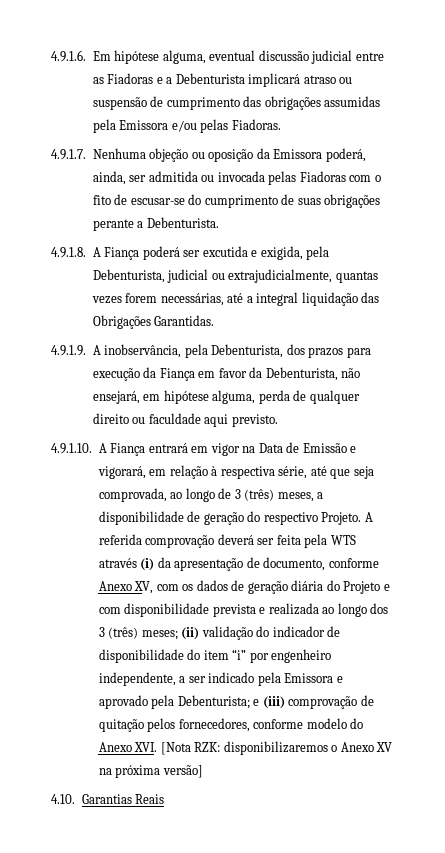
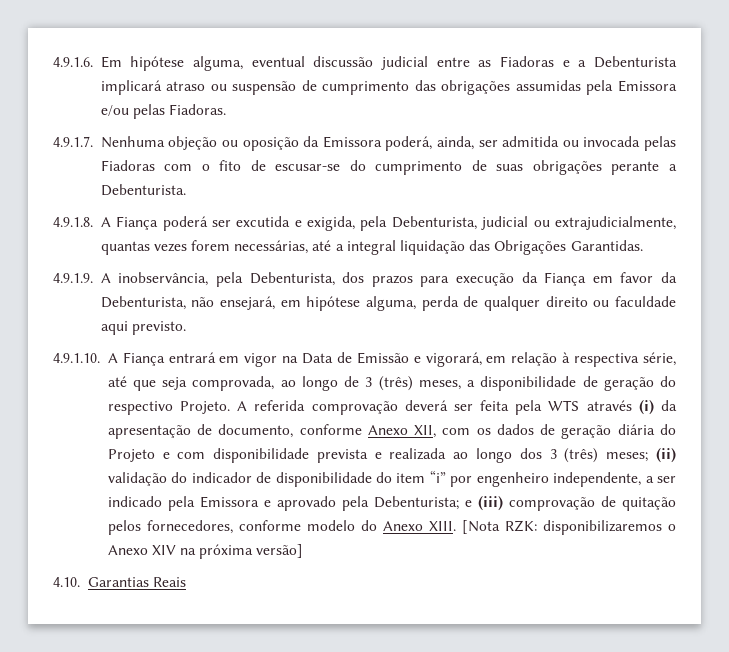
[134,581,154,594] XV, -> [414,425,437,438] XII,
[134,742,158,752] XVI. -> [428,521,456,531] XIII.
[376,742,393,752] XV -> [151,545,176,555] XIV

